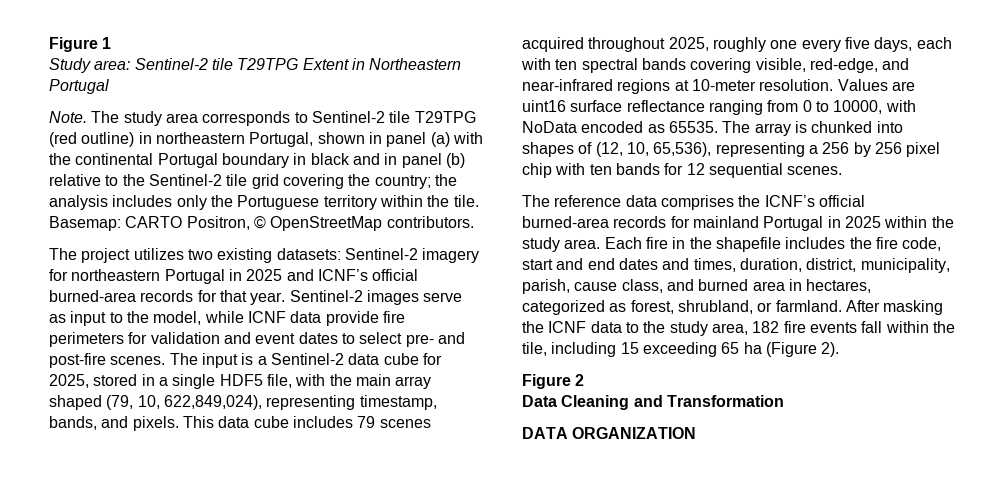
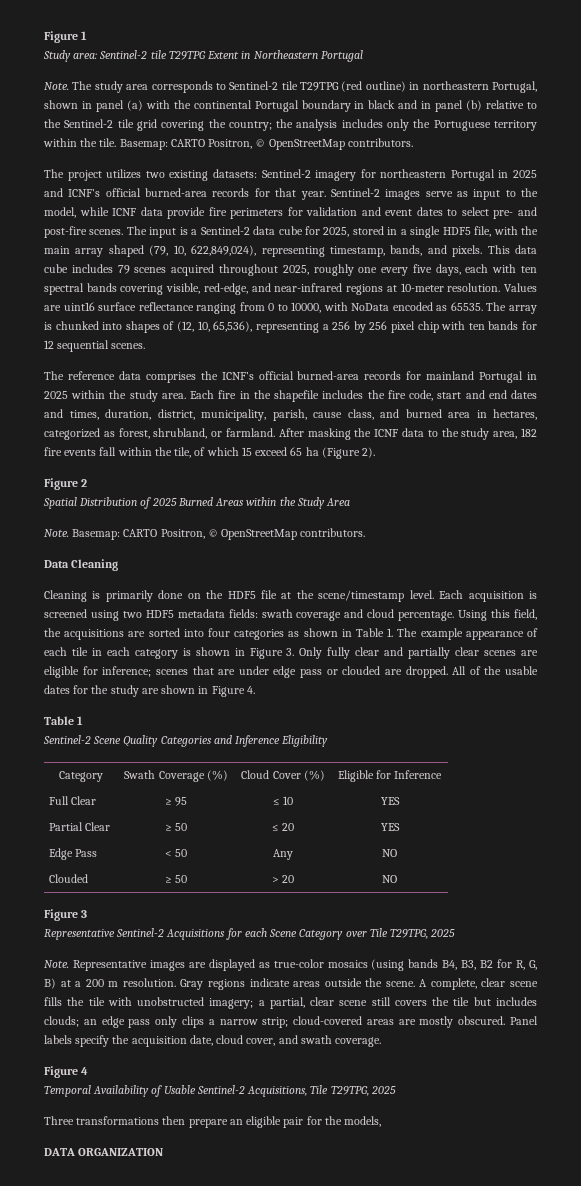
[551,342,717,357] including 15 exceeding -> [194,447,288,456] of which 15 exceed
[522,395,784,410] Data Cleaning and Transformation -> [43,497,351,509] [44,528,366,540] [44,559,119,571] [44,590,537,602] [44,609,537,621] [44,628,538,640] [44,647,538,659] [44,666,538,678] [44,685,255,697] [44,716,84,725] [43,735,329,747] [59,771,103,782] [124,770,228,782] [241,770,325,781] [337,770,443,782] [49,796,97,805] [164,797,188,806] [272,796,294,805] [380,797,400,805] [49,822,111,831] [164,823,188,831] [271,823,295,831] [380,823,400,831] [49,848,98,860] [164,849,188,857] [273,849,293,860] [382,849,397,857] [49,874,89,883] [164,875,188,883] [271,875,295,883] [382,875,397,883] [44,909,88,921] [44,928,456,940] [44,959,537,971] [44,978,538,990] [44,997,537,1009] [44,1016,538,1028] [44,1035,382,1047] [44,1066,89,1078] [44,1085,396,1097] [44,1116,382,1128] Spatial Distribution of 2025 Burned Areas within the Study Area // Note. Basemap: CARTO Positron, © OpenStreetMap contributors. // Data Cleaning // Cleaning is primarily done on the HDF5 file at the scene/timestamp level. Each acquisition is screened using two HDF5 metadata fields: swath coverage and cloud percentage. Using this field, the acquisitions are sorted into four categories as shown in Table 1. The example appearance of each tile in each category is shown in Figure 3. Only fully clear and partially clear scenes are eligible for inference; scenes that are under edge pass or clouded are dropped. All of the usable dates for the study are shown in Figure 4. // Table 1 // Sentinel-2 Scene Quality Categories and Inference Eligibility // Category | Swath Coverage (%) | Cloud Cover (%) | Eligible for Inference // Full Clear | ≥ 95 | ≤ 10 | YES // Partial Clear | ≥ 50 | ≤ 20 | YES // Edge Pass | < 50 | Any | NO // Clouded | ≥ 50 | > 20 | NO // Figure 3 // Representative Sentinel-2 Acquisitions for each Scene Category over Tile T29TPG, 2025 // Note. Representative images are displayed as true-color mosaics (using bands B4, B3, B2 for R, G, B) at a 200 m resolution. Gray regions indicate areas outside the scene. A complete, clear scene fills the tile with unobstructed imagery; a partial, clear scene still covers the tile but includes clouds; an edge pass only clips a narrow strip; cloud-covered areas are mostly obscured. Panel labels specify the acquisition date, cloud cover, and swath coverage. // Figure 4 // Temporal Availability of Usable Sentinel-2 Acquisitions, Tile T29TPG, 2025 // Three transformations then prepare an eligible pair for the models,

